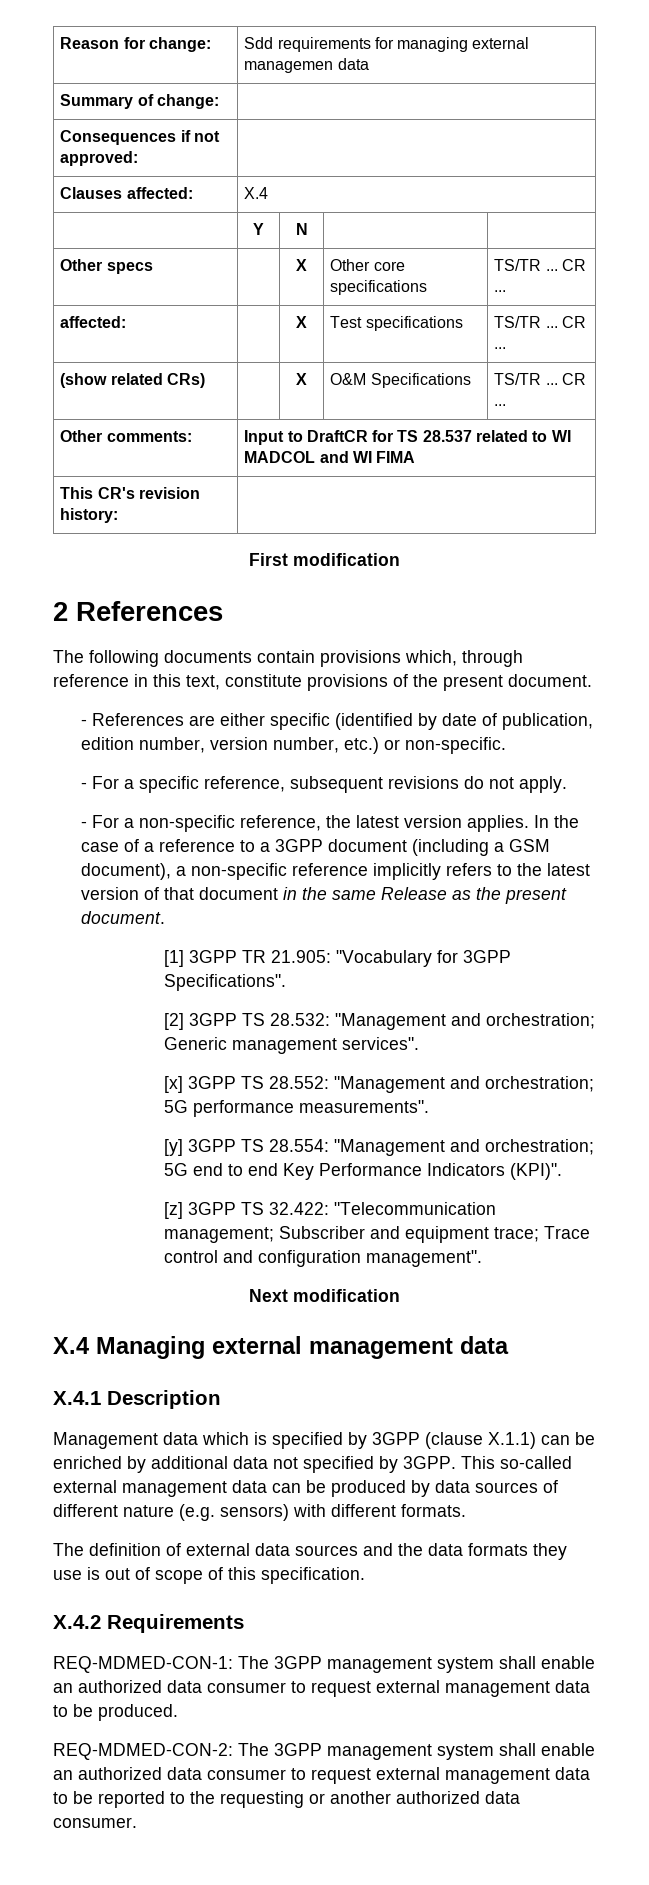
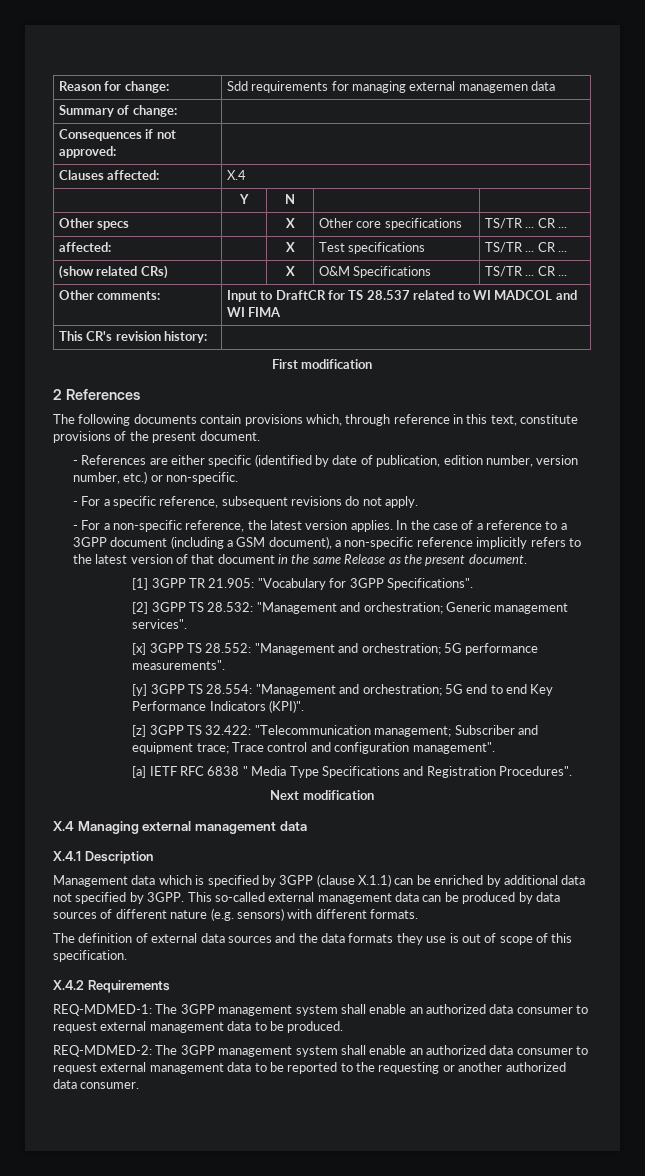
(483, 1258) none -> [132,766,573,778] // [a] IETF RFC 6838 " Media Type Specifications and Registration Procedures".
[53,1656,233,1673] REQ-MDMED-CON-1: -> [53,1004,152,1016] REQ-MDMED-1:
[53,1743,233,1760] REQ-MDMED-CON-2: -> [53,1045,152,1057] REQ-MDMED-2:

